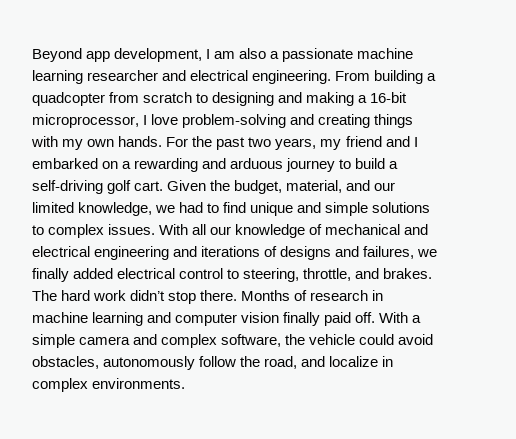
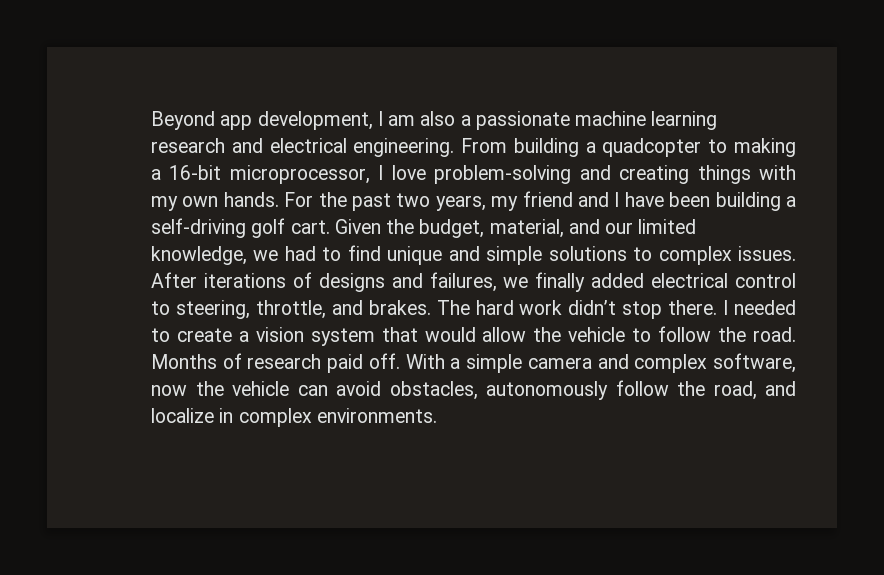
[87,70,159,81] researcher -> [151,138,225,153] research
[109,92,303,106] from scratch to designing and -> [708,139,728,153] to
[32,158,386,172] embarked on a rewarding and arduous journey to build -> [624,192,781,211] have been building
[159,224,429,238] [32,246,198,260] With all our knowledge of mechanical and electrical engineering and -> [151,272,197,288] After
[241,290,384,301] [32,312,321,326] Months of research in machine learning and computer vision finally -> [723,300,796,315] [151,326,796,346] [151,353,322,369] I needed to create a vision system that would allow the vehicle to follow the road. Months of research
[285,334,395,345] the vehicle could -> [151,381,328,396] now the vehicle can

